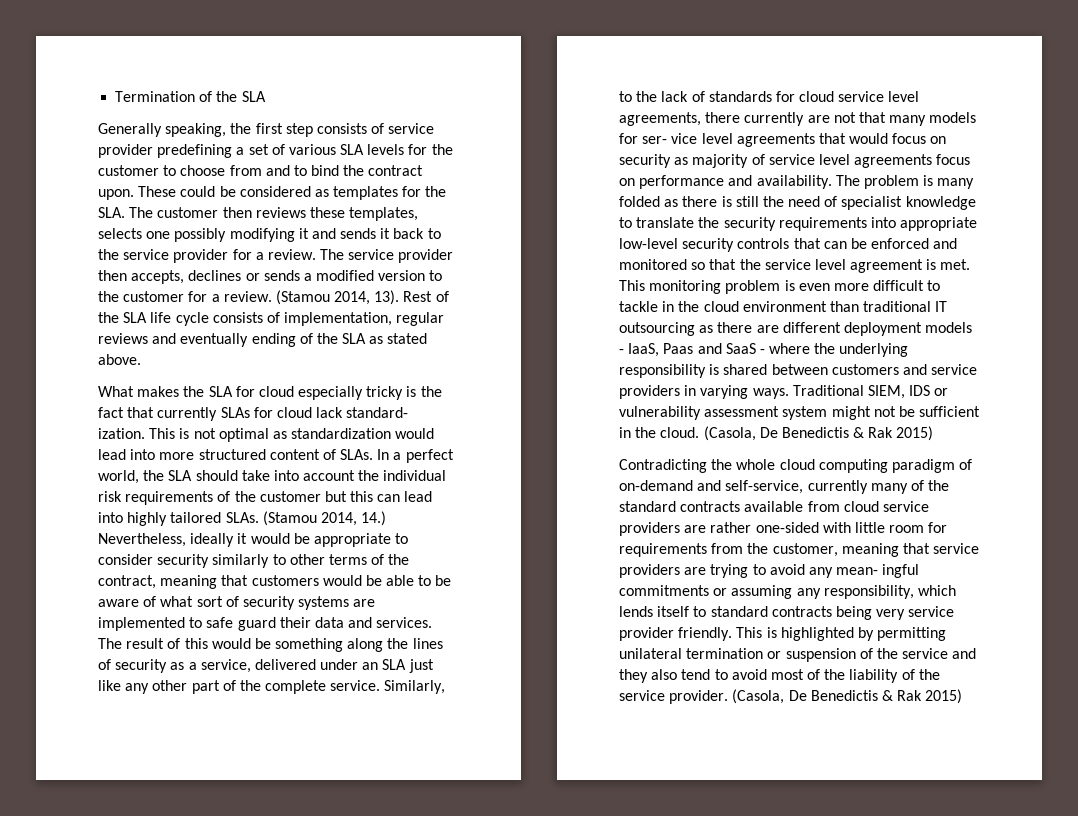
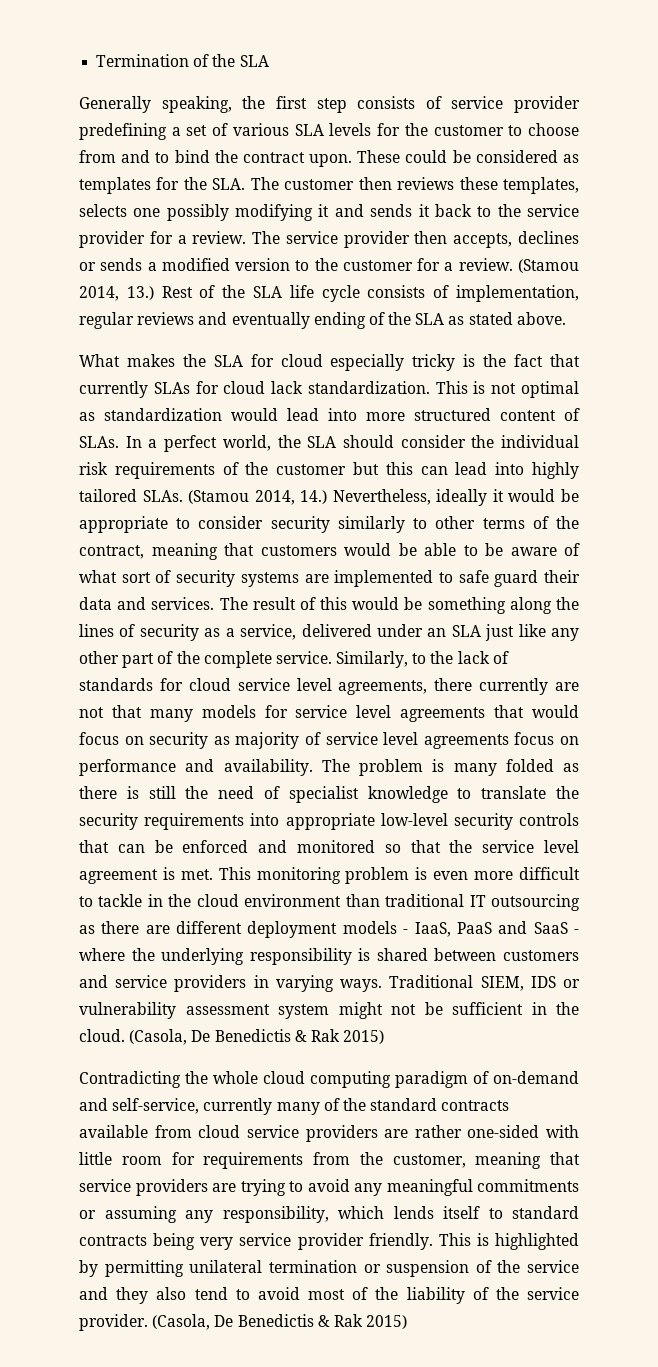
[374,290,400,305] 13). -> [126,286,154,300] 13.)
[346,407,409,418] [98,428,145,439] standard- ization. -> [307,381,430,394] standardization.
[241,470,356,481] take into account -> [400,435,466,448] consider
[642,133,698,144] ser- vice -> [295,705,348,718] service
[663,343,694,354] Paas -> [456,922,492,934] PaaS
[836,564,920,578] mean- ingful -> [386,1179,473,1196] meaningful

